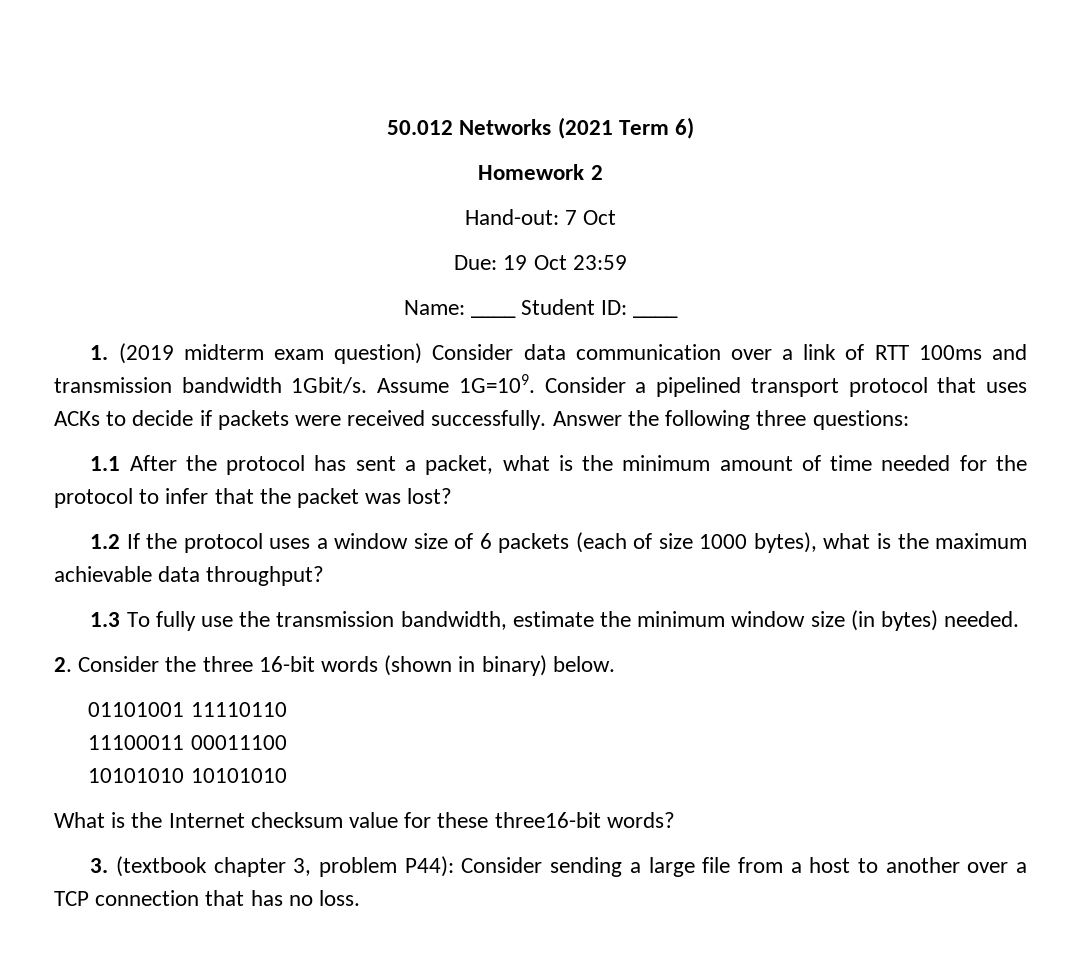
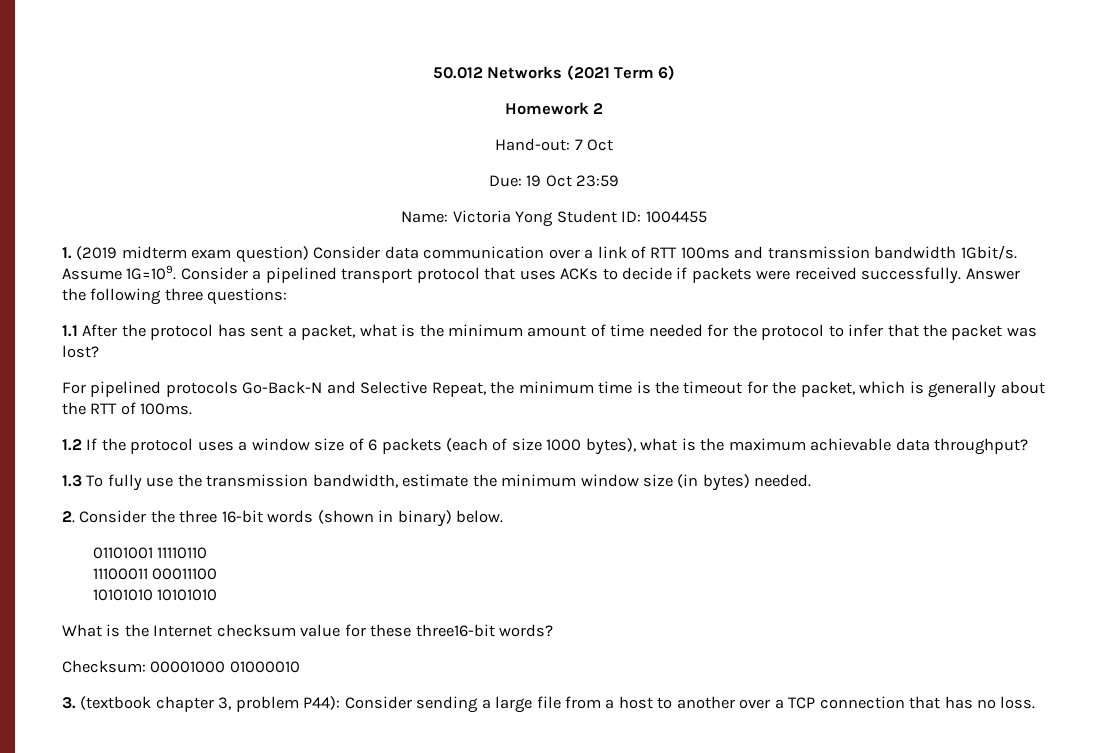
[470,315,516,318] ____ -> [452,210,554,227] Victoria Yong
[633,315,679,318] ____ -> [645,211,707,223] 1004455
(453, 496) none -> [62,381,1045,398] [62,402,193,415] // For pipelined protocols Go-Back-N and Selective Repeat, the minimum time is the timeout for the packet, which is generally about the RTT of 100ms.
(675, 820) none -> [62,660,300,673] // Checksum: 00001000 01000010

